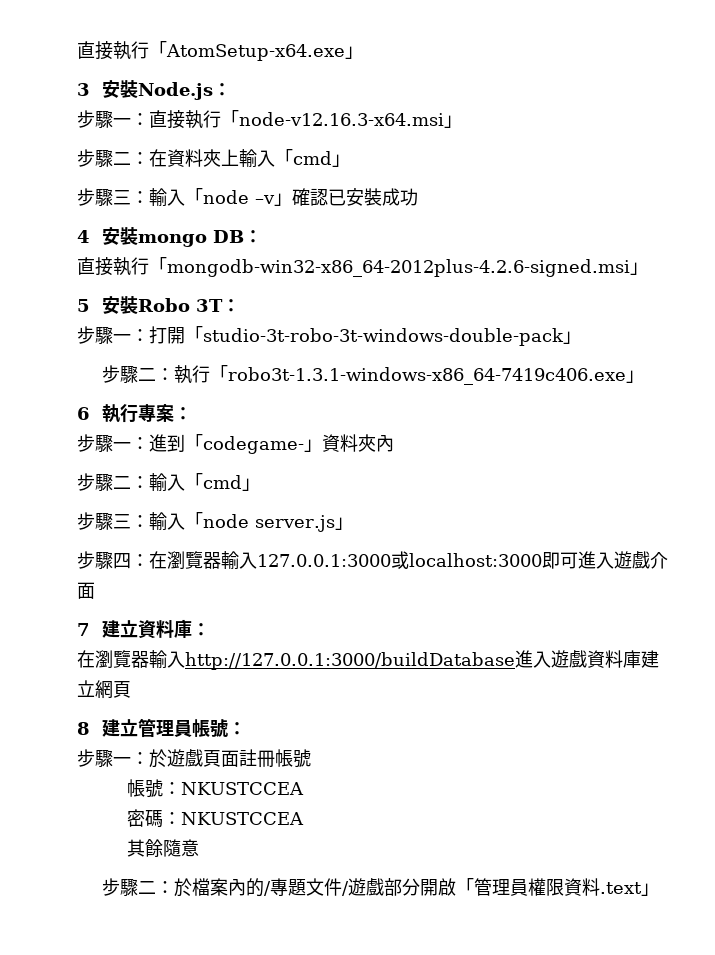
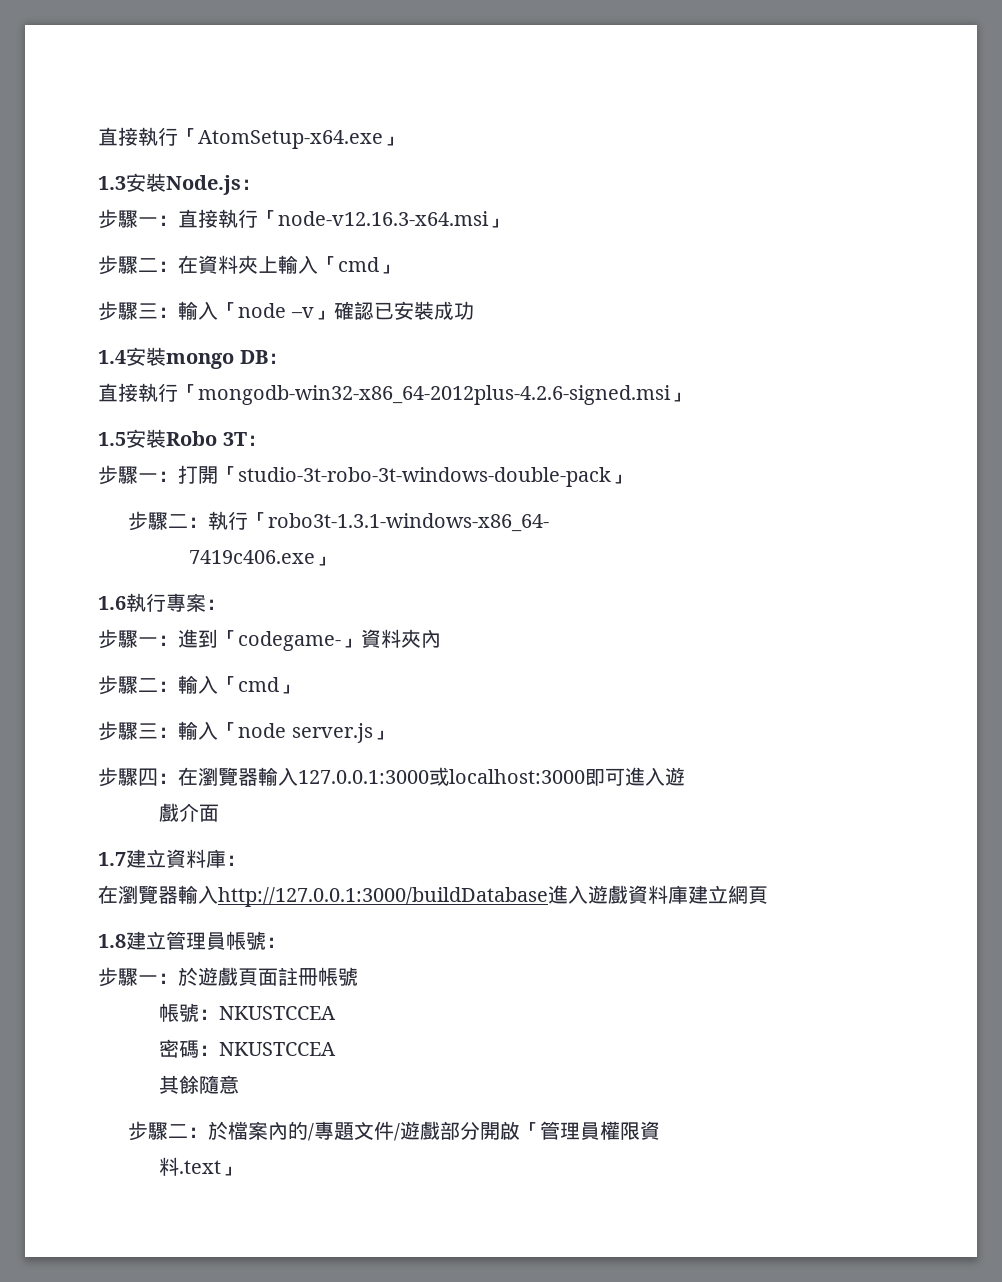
[77,83,91,96] 3 -> [98,176,127,190] 1.3
[77,230,91,243] 4 -> [98,350,127,364] 1.4
[77,299,91,312] 5 -> [98,432,127,446] 1.5
[228,367,645,385] [77,407,91,420] robo3t-1.3.1-windows-x86_64-7419c406.exe」 // 6 -> [268,513,550,532] [188,550,335,566] [98,596,127,610] robo3t-1.3.1-windows-x86_64- // 7419c406.exe」 // 1.6
(633, 560) none -> (686, 776) //
[77,623,91,636] 7 -> [98,852,127,866] 1.7
[77,722,91,735] 8 -> [98,934,127,948] 1.8
(583, 887) none -> (661, 1130) //

